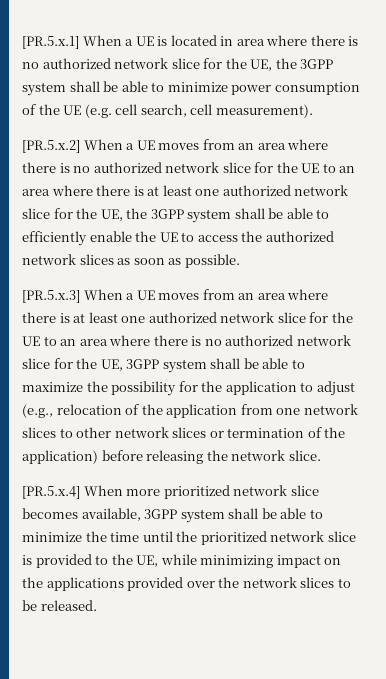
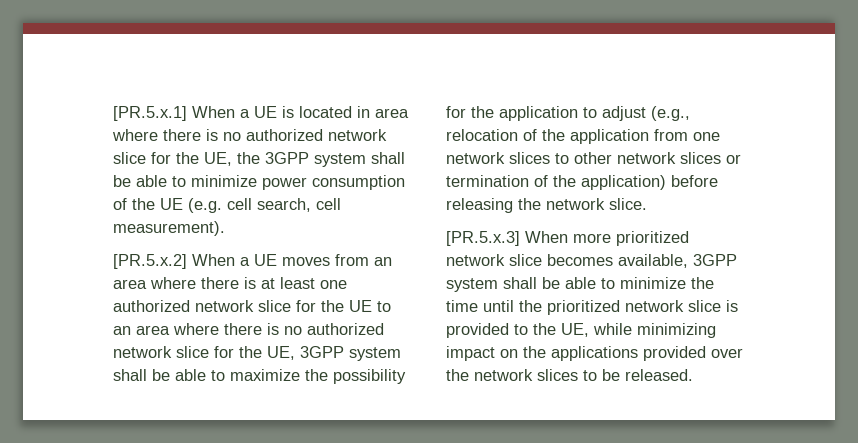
[73,162,356,173] [22,185,349,196] [22,208,330,223] [22,231,334,246] [22,254,240,268] [22,289,329,303] [22,312,70,323] no authorized network slice for the UE to an area where there is at least one authorized network slice for the UE, the 3GPP system shall be able to efficiently enable the UE to access the authorized network slices as soon as possible. // [PR.5.x.3] When a UE moves from an area where there is -> (256, 283) none
[22,486,80,499] [PR.5.x.4] -> [446,231,520,246] [PR.5.x.3]

